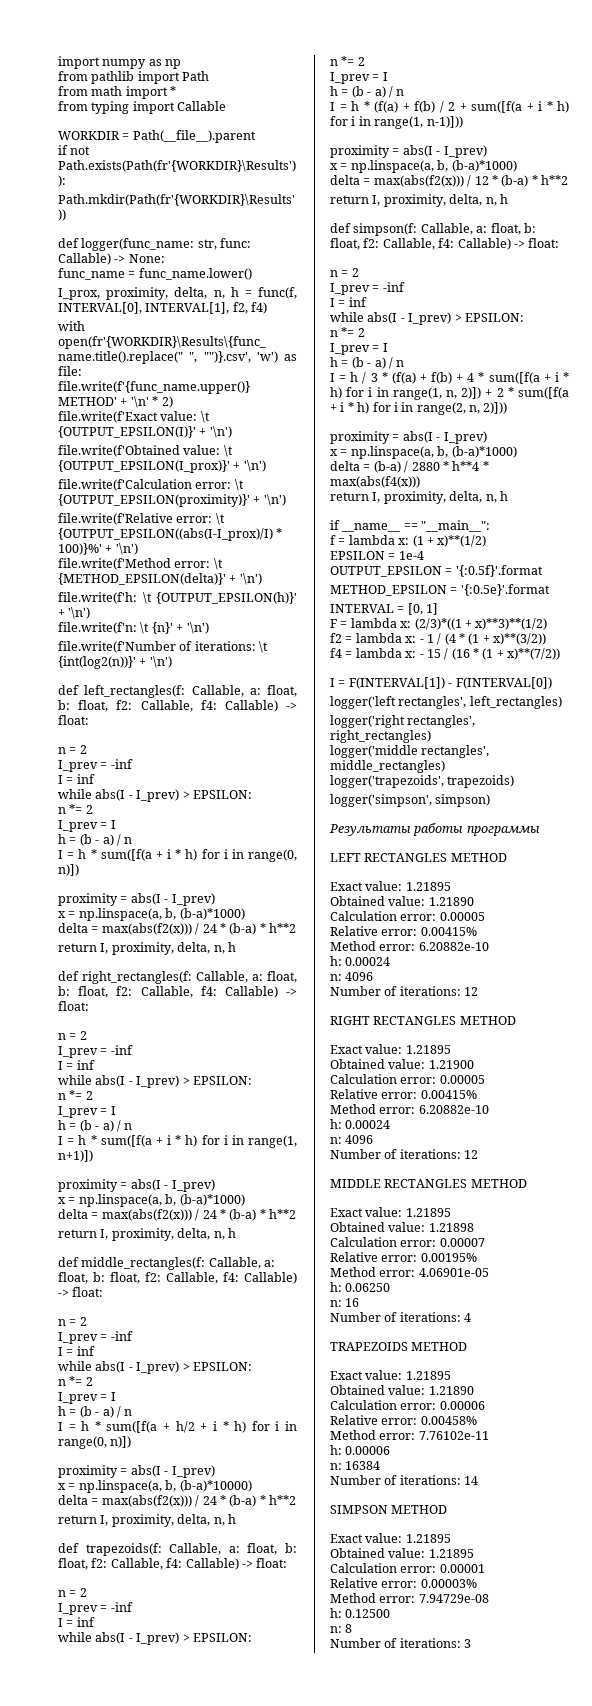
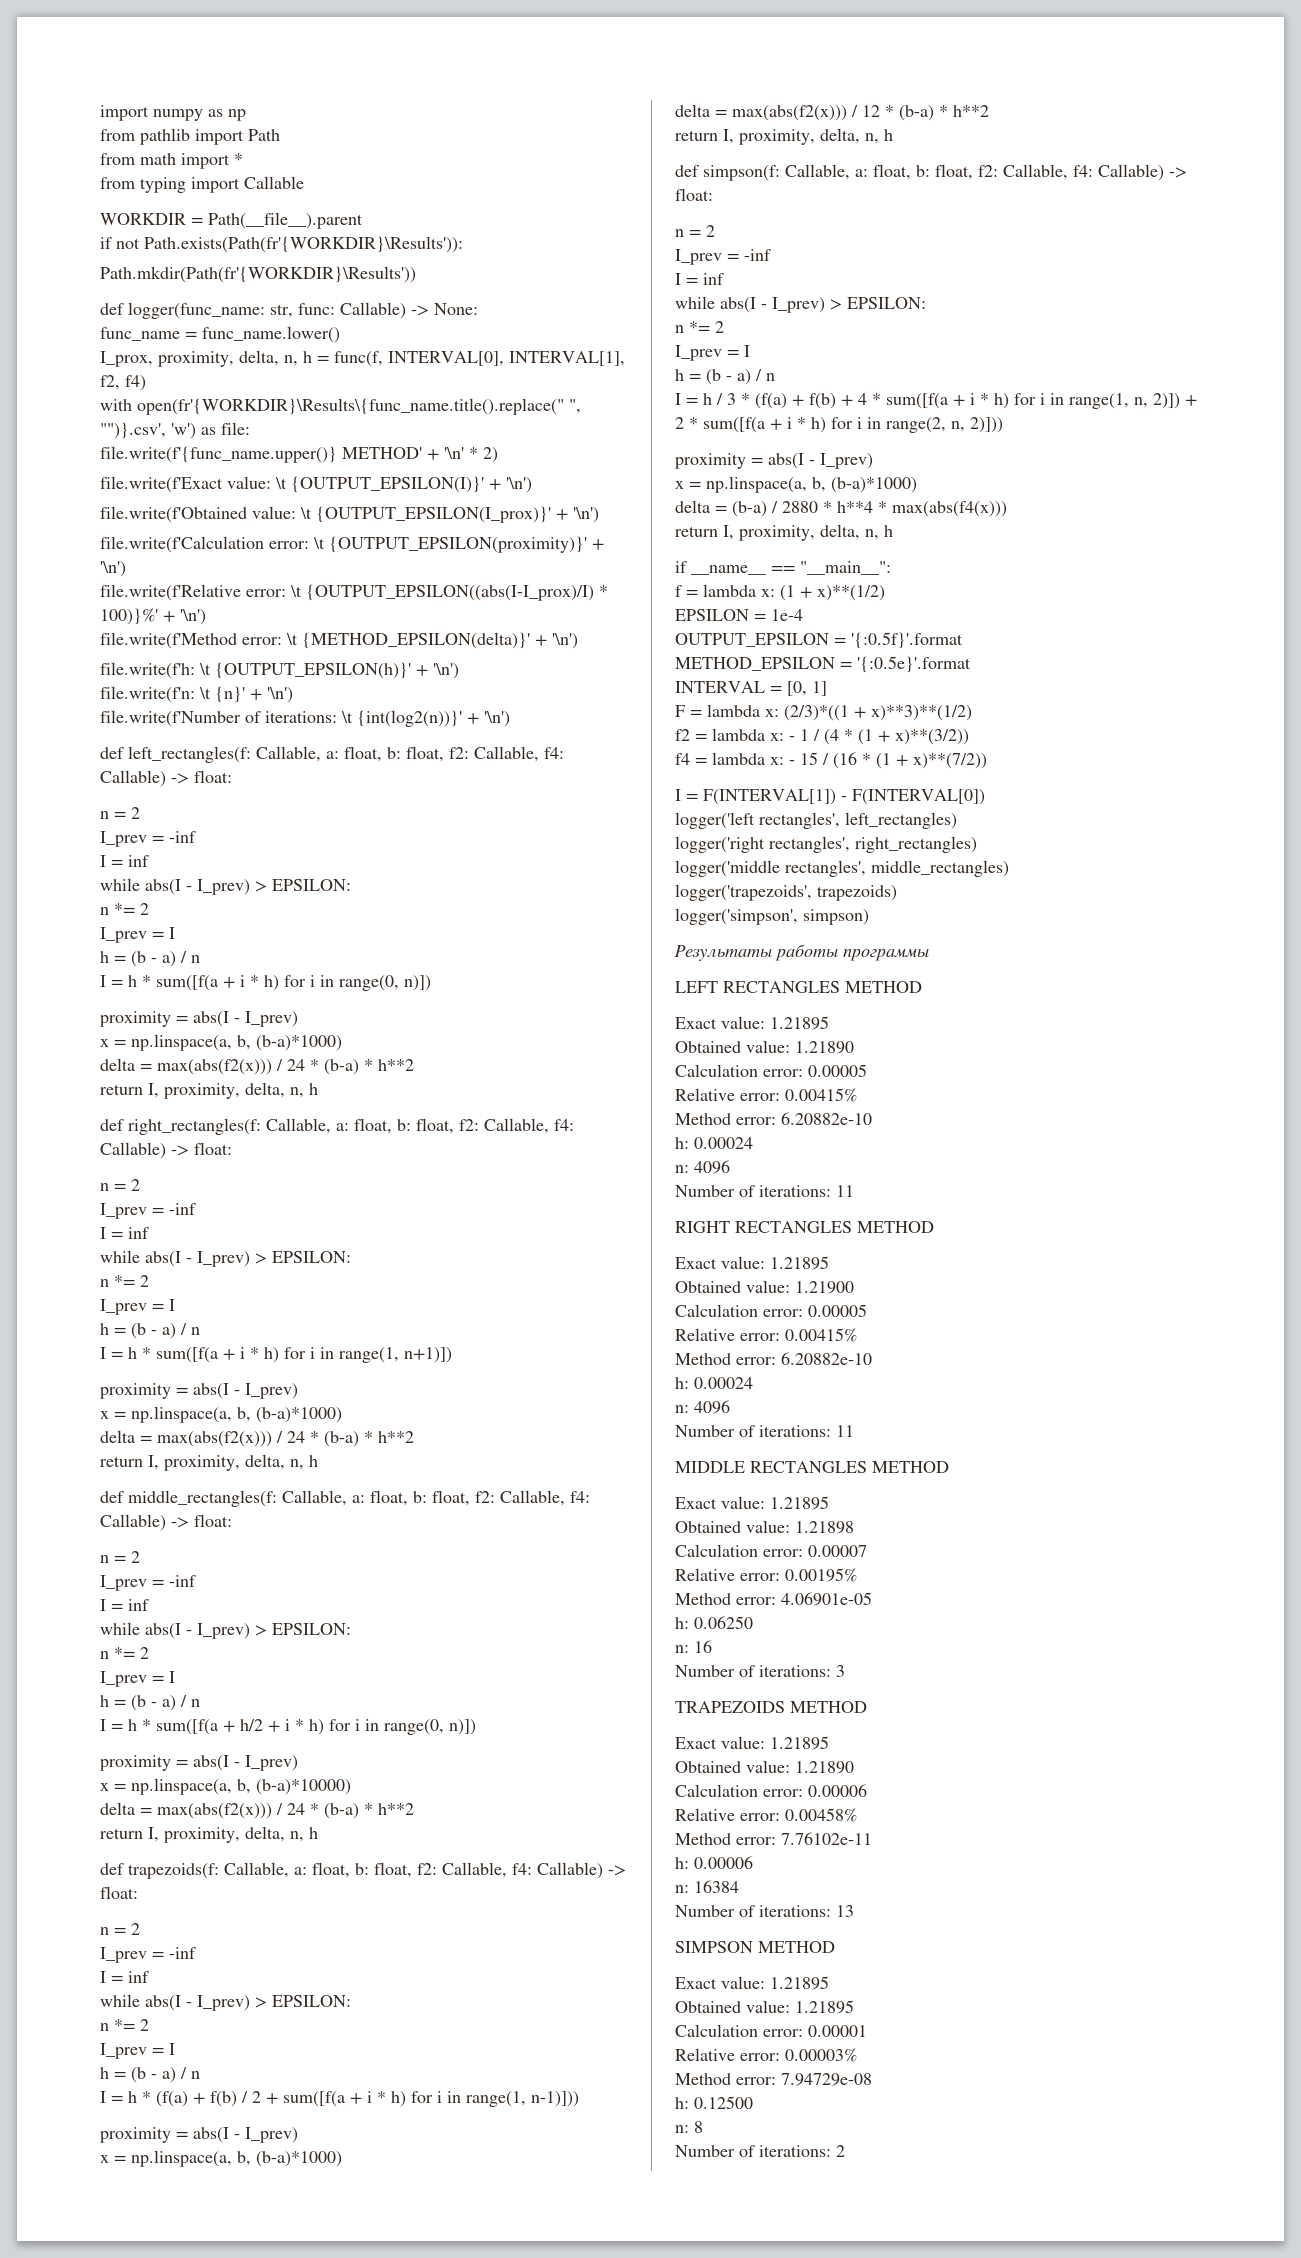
[464,987,479,996] 12 -> [836,1185,854,1197] 11
[464,1150,479,1159] 12 -> [836,1425,854,1437] 11
[464,1313,472,1322] 4 -> [836,1665,845,1677] 3
[464,1476,479,1485] 14 -> [836,1905,854,1917] 13
[464,1639,472,1648] 3 -> [836,2145,845,2157] 2

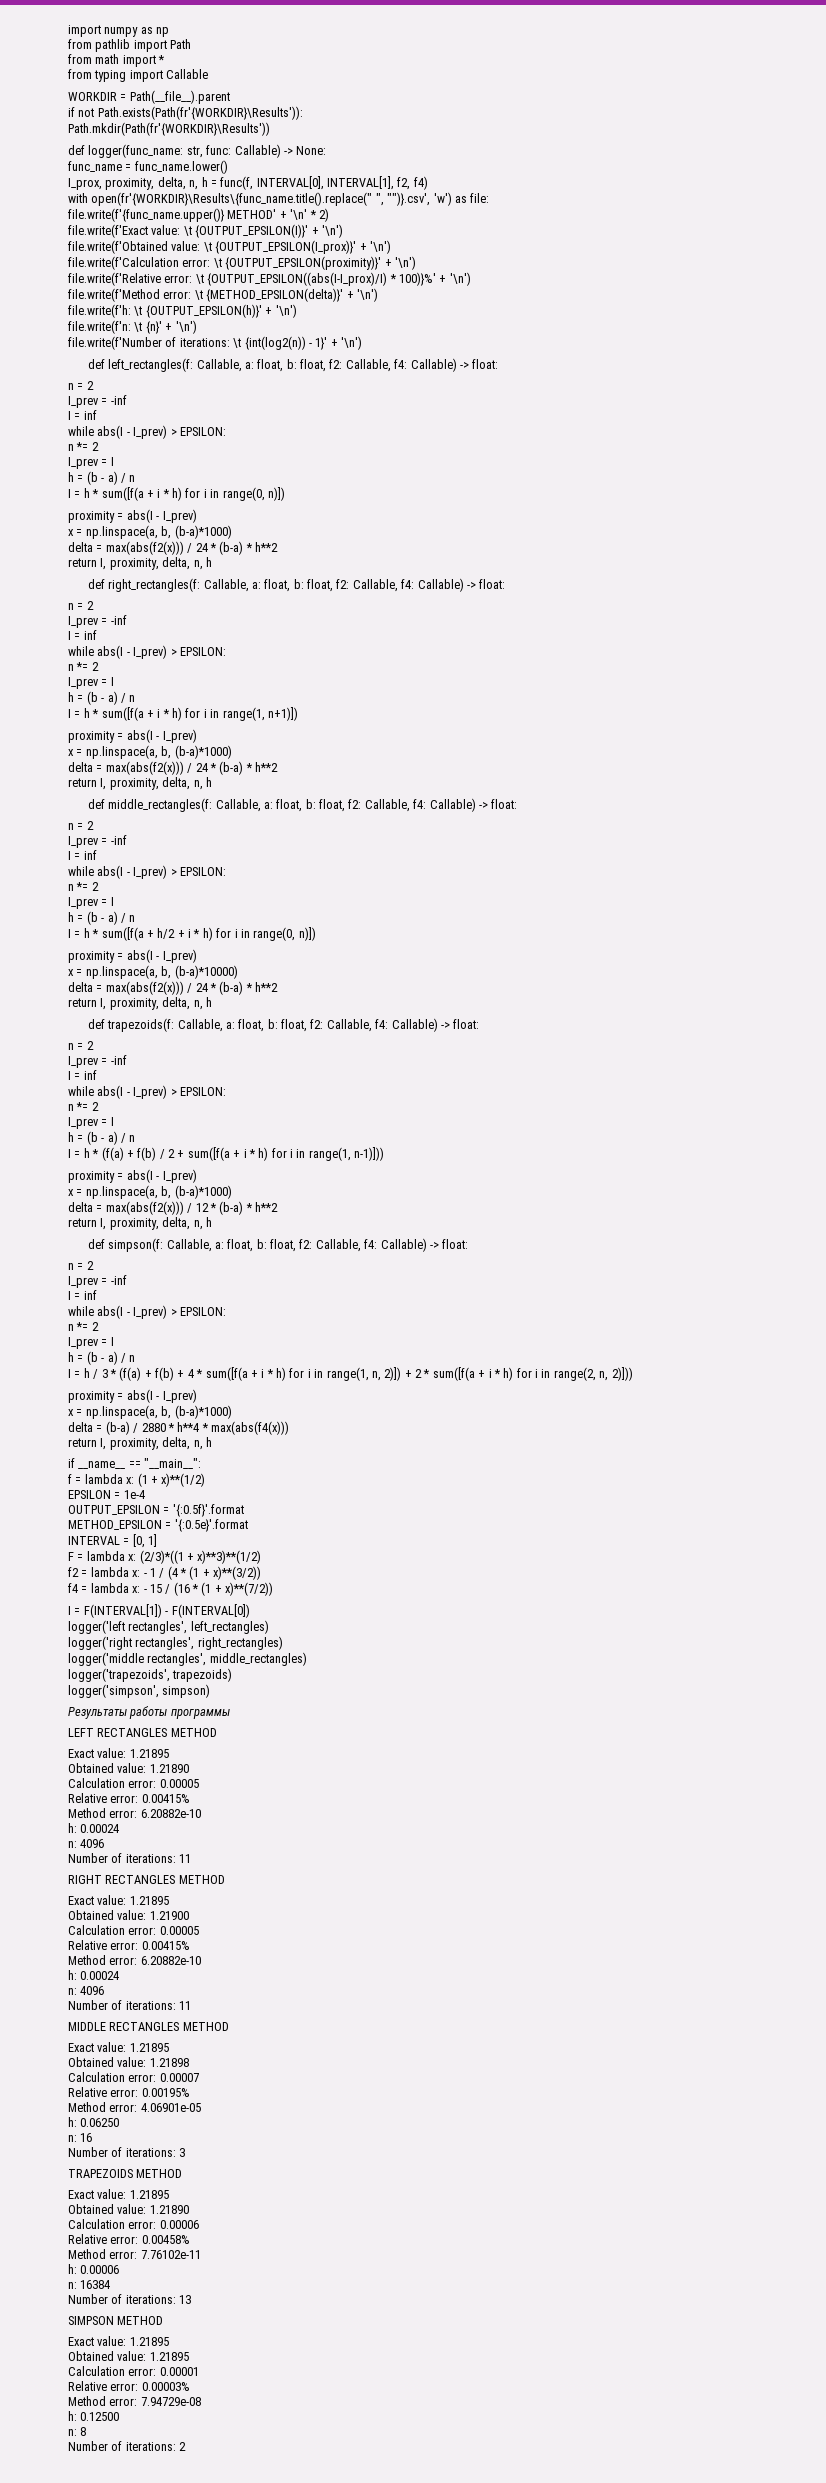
[357,710,462,727] {int(log2(n))}' -> [244,336,328,350] {int(log2(n)) - 1}'

